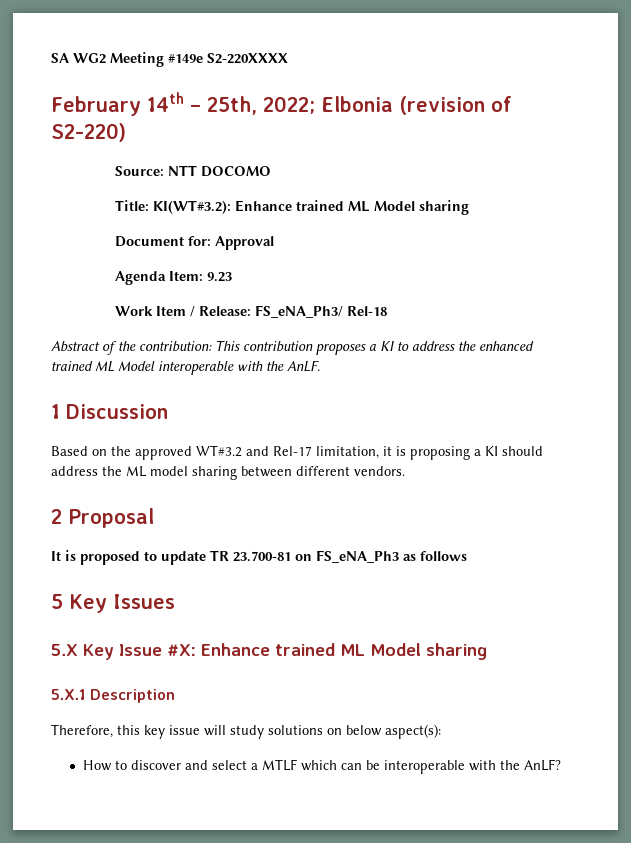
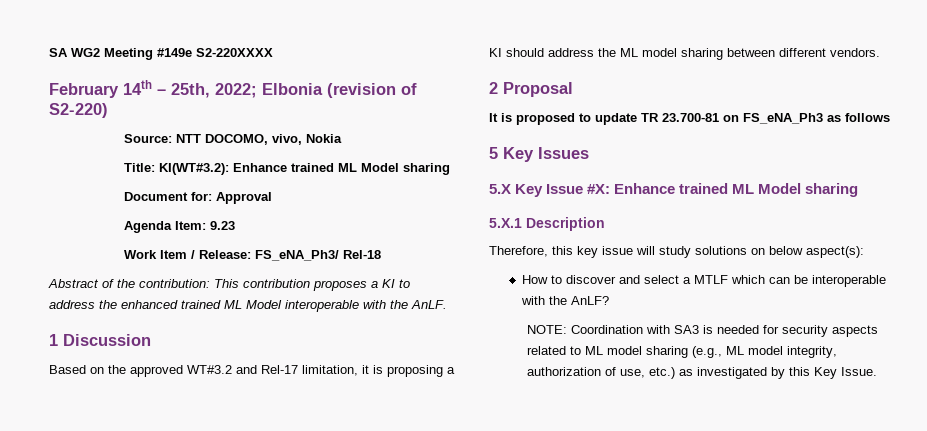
[201,166,272,177] DOCOMO -> [205,134,343,145] DOCOMO, vivo, Nokia
(562, 765) none -> [526,325,878,337] [526,346,837,358] [526,367,877,379] // NOTE: Coordination with SA3 is needed for security aspects related to ML model sharing (e.g., ML model integrity, authorization of use, etc.) as investigated by this Key Issue.

